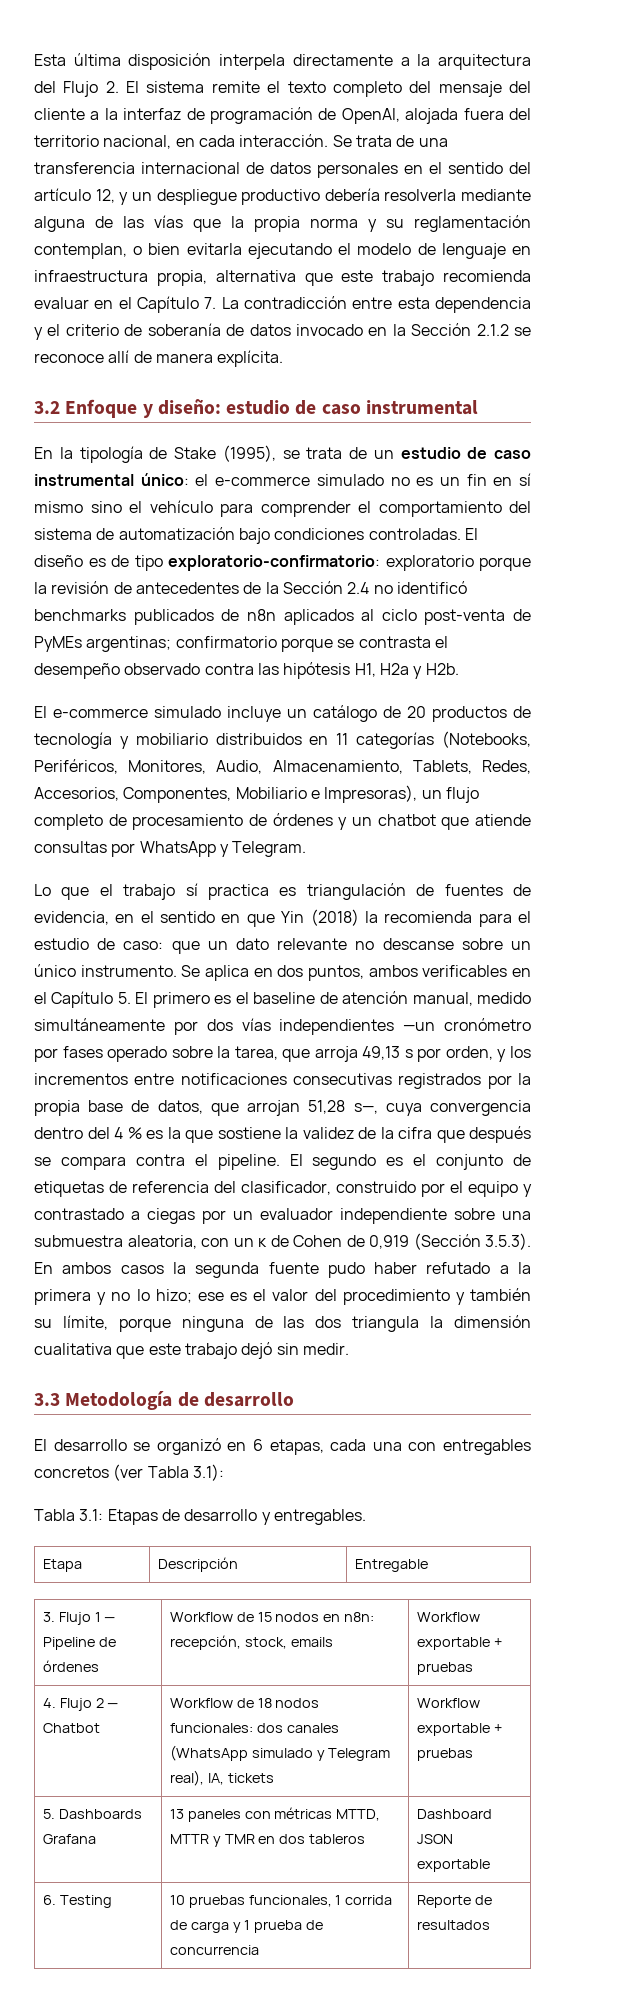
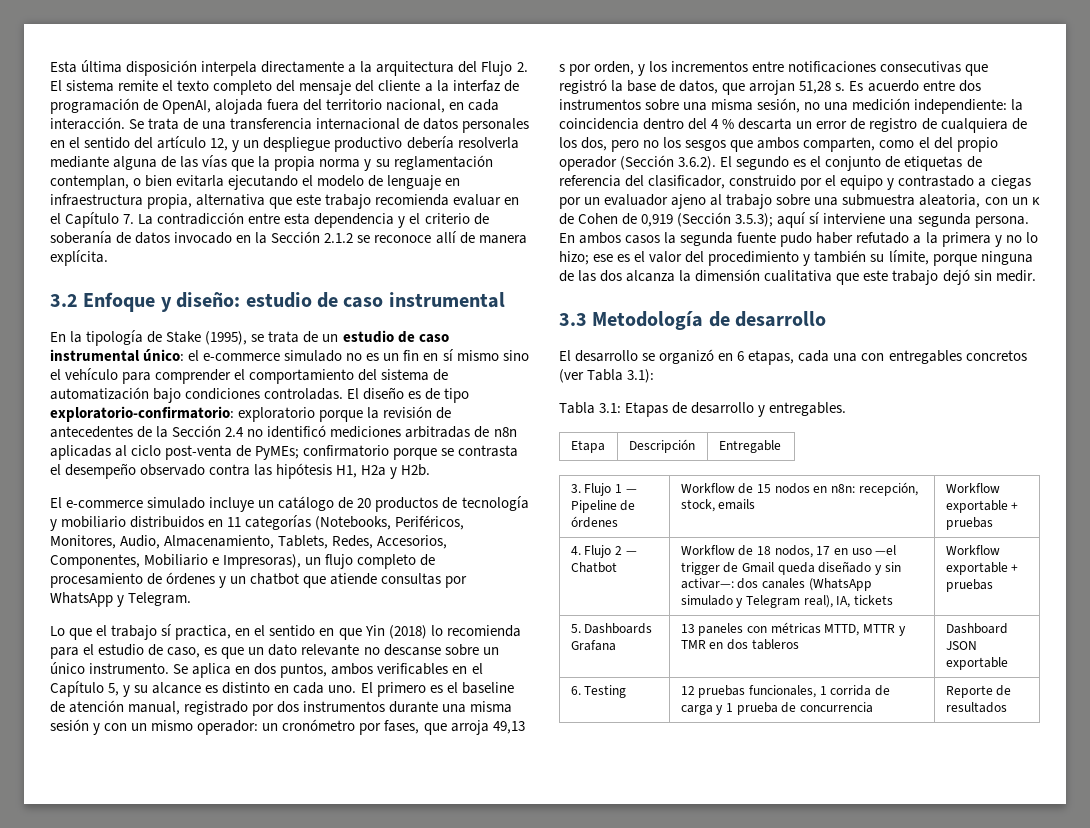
[34,609,214,625] benchmarks publicados -> [330,426,471,438] mediciones arbitradas
[283,609,354,625] aplicados -> [50,445,111,460] aplicadas
[34,636,172,652] PyMEs argentinas; -> [255,446,300,460] PyMEs;
[208,883,531,900] [34,911,109,925] practica es triangulación de fuentes de evidencia, -> [175,625,232,640] practica,
[364,911,378,923] la -> [430,625,443,636] lo
[123,941,164,950] caso: -> [167,647,218,658] caso, es
[117,992,131,1004] 5. -> [108,682,357,697] 5, y su alcance es distinto en cada uno.
[477,992,531,1004] [34,1018,531,1035] [34,1046,278,1062] medido simultáneamente por dos vías independientes —un cronómetro por fases operado sobre la tarea, -> [184,701,513,716] [50,719,420,735] registrado por dos instrumentos durante una misma sesión y con un mismo operador: un cronómetro por fases,
[398,1073,531,1089] [34,1100,80,1116] registrados por la propia -> [965,64,989,76] [559,79,624,94] que registró la
[353,1100,531,1116] [34,1126,531,1143] [34,1154,280,1170] s—, cuya convergencia dentro del 4 % es la que sostiene la validez de la cifra que después se compara contra el pipeline. -> [835,80,981,92] [559,98,1024,114] [559,118,1027,133] [559,137,998,152] [559,155,717,171] s. Es acuerdo entre dos instrumentos sobre una misma sesión, no una medición independiente: la coincidencia dentro del 4 % descarta un error de registro de cualquiera de los dos, pero no los sesgos que ambos comparten, como el del propio operador (Sección 3.6.2).
[340,1208,447,1224] independiente -> [671,194,773,209] ajeno al trabajo
[485,1233,531,1250] 3.5.3). -> [735,212,1029,228] 3.5.3); aquí sí interviene una segunda persona.
[352,1316,420,1332] triangula -> [626,270,676,282] alcanza
[275,1698,320,1708] [169,1723,253,1733] nodos funcionales: -> [774,545,897,558] [680,561,901,575] [680,578,734,589] nodos, 17 en uso —el trigger de Gmail queda diseñado y sin activar—:
[169,1895,185,1905] 10 -> [680,686,695,695] 12

